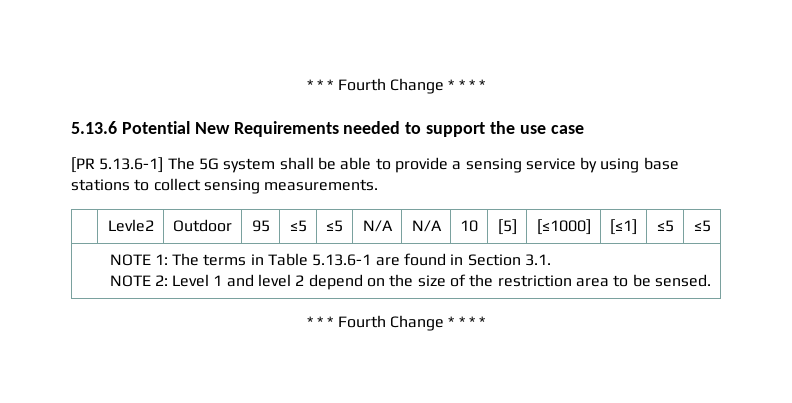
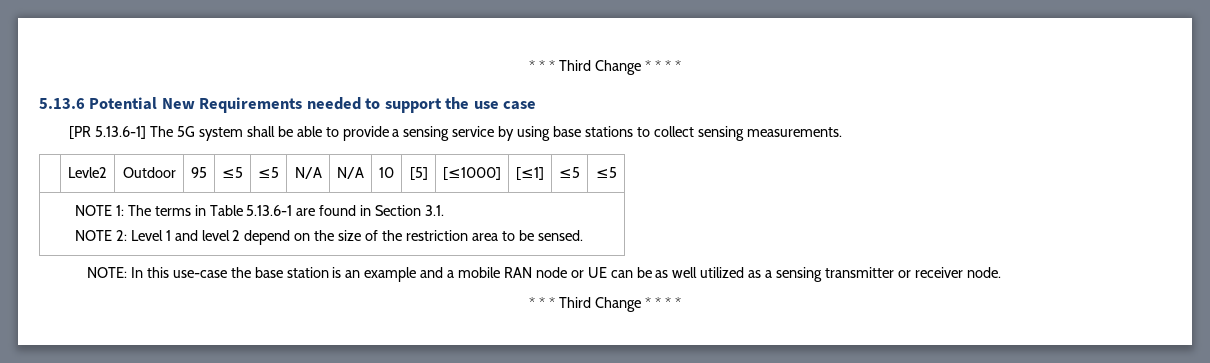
[306,78,386,91] * * * Fourth -> [529,60,592,71] * * * Third
[306,315,386,328] // * * * Fourth -> [87,267,1001,282] [529,297,592,308] // NOTE: In this use-case the base station is an example and a mobile RAN node or UE can be as well utilized as a sensing transmitter or receiver node. // * * * Third

